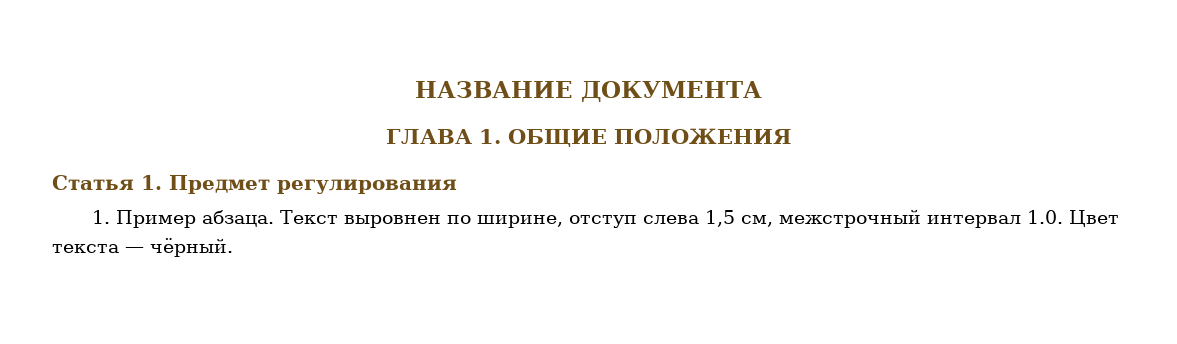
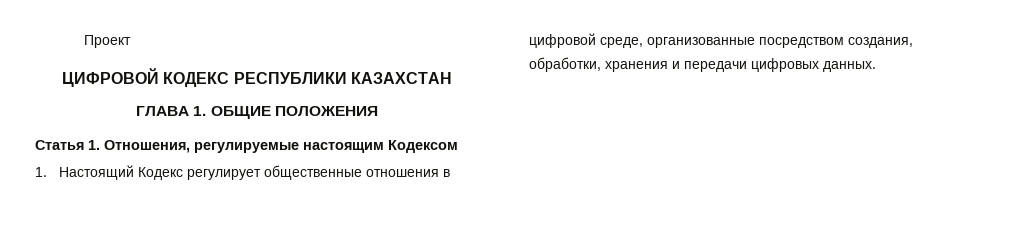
[415,81,762,102] НАЗВАНИЕ ДОКУМЕНТА -> [83,35,131,48] [62,68,452,87] Проект // ЦИФРОВОЙ КОДЕКС РЕСПУБЛИКИ КАЗАХСТАН
[169,175,457,194] [92,209,1120,228] [52,238,233,257] Предмет регулирования // 1. Пример абзаца. Текст выровнен по ширине, отступ слева 1,5 см, межстрочный интервал 1.0. Цвет текста — чёрный. -> [104,140,458,153] [35,165,451,180] [529,33,914,48] [529,57,877,72] Отношения, регулируемые настоящим Кодексом // 1. Настоящий Кодекс регулирует общественные отношения в цифровой среде, организованные посредством создания, обработки, хранения и передачи цифровых данных.

